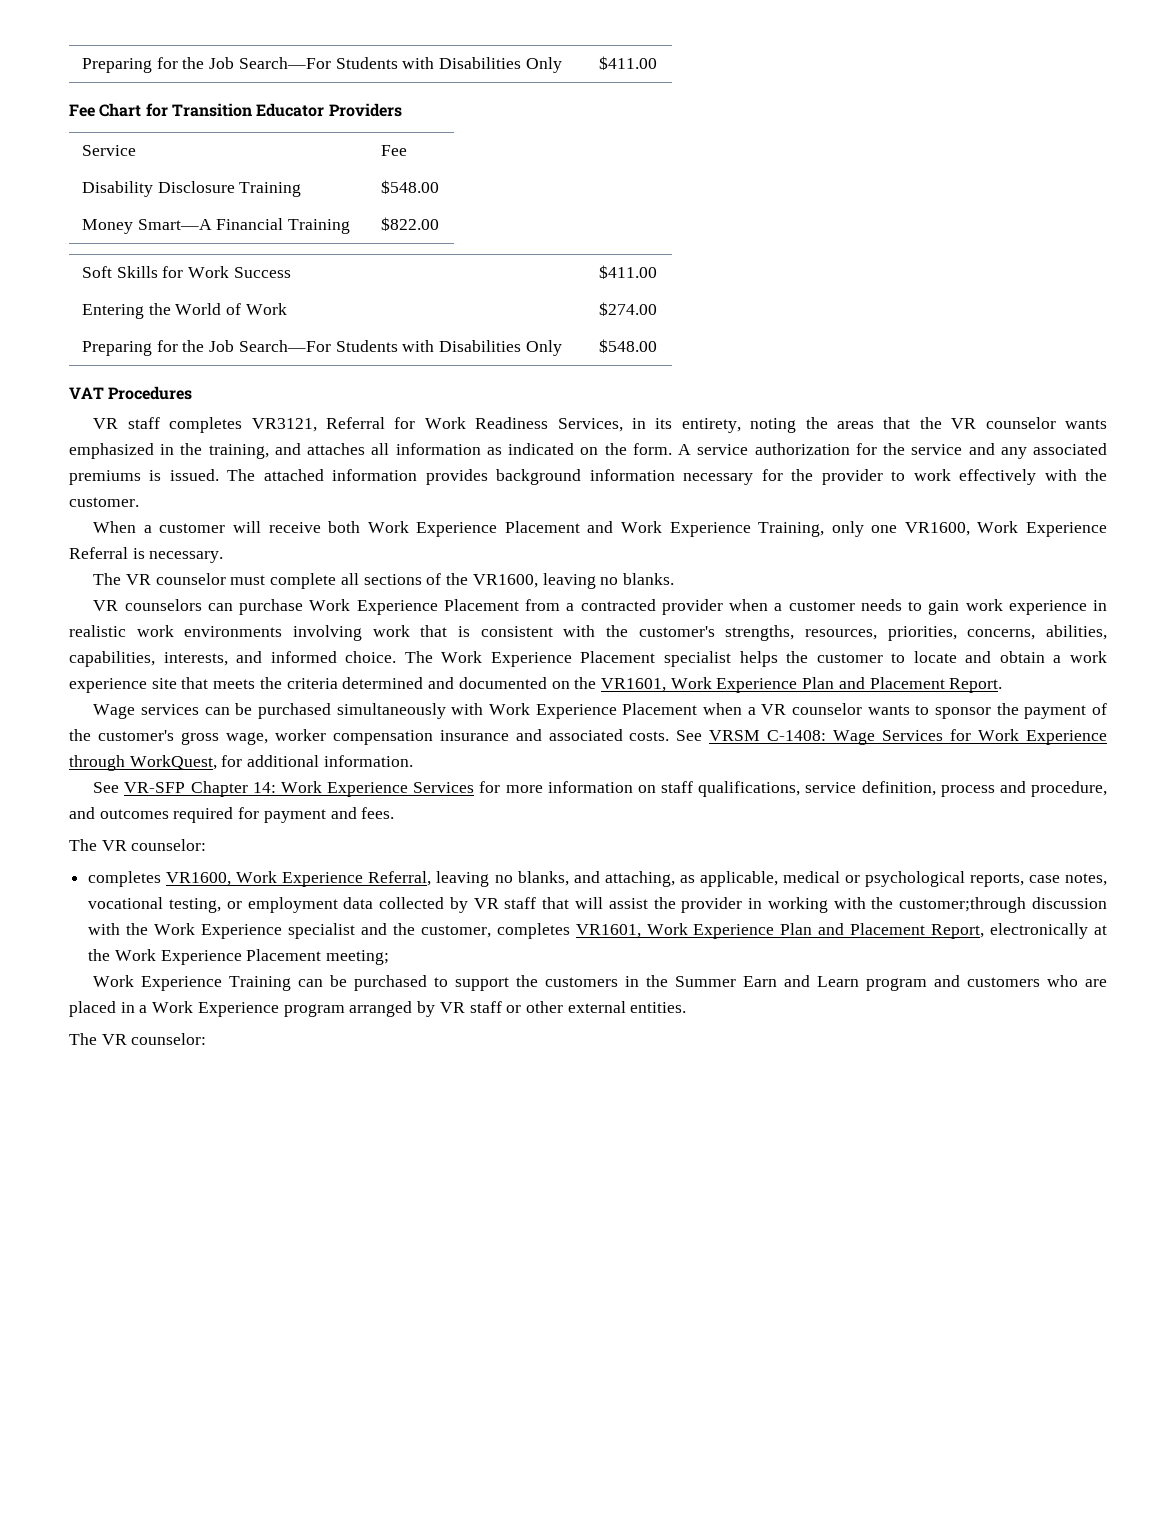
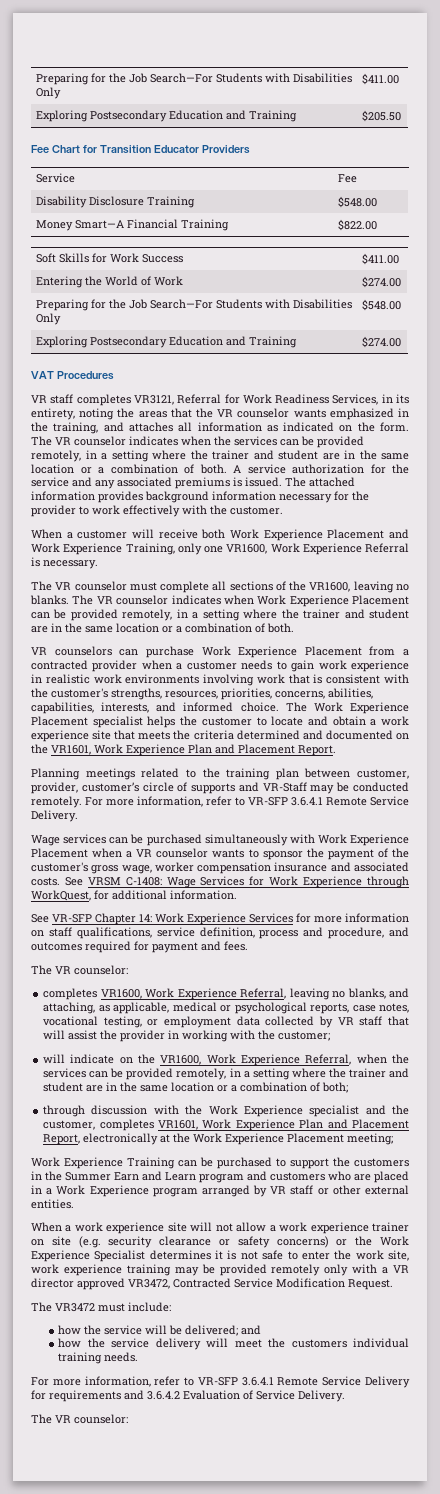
(657, 63) none -> [36,110,298,122] [362,110,402,122] // Exploring Postsecondary Education and Training | $205.50
(657, 346) none -> [36,336,298,348] [362,336,402,348] // Exploring Postsecondary Education and Training | $274.00
(672, 449) none -> [31,436,364,448] [31,450,409,462] [31,464,227,474] The VR counselor indicates when the services can be provided remotely, in a setting where the trainer and student are in the same location or a combination of both.
(674, 579) none -> [72,595,409,607] [31,609,410,621] [31,623,294,633] The VR counselor indicates when Work Experience Placement can be provided remotely, in a setting where the trainer and student are in the same location or a combination of both.
(1003, 685) none -> [31,768,409,780] [31,782,409,794] [31,796,409,808] [31,810,78,822] // Planning meetings related to the training plan between customer, provider, customer’s circle of supports and VR-Staff may be conducted remotely. For more information, refer to VR-SFP 3.6.4.1 Remote Service Delivery.
[899,897,1027,913] customer;through -> [278,1031,331,1041] [43,1054,409,1066] [43,1068,409,1080] [43,1082,349,1093] [43,1105,86,1117] customer; // will indicate on the VR1600, Work Experience Referral, when the services can be provided remotely, in a setting where the trainer and student are in the same location or a combination of both; // through
(687, 1007) none -> [31,1222,410,1234] [31,1236,410,1248] [31,1250,410,1262] [31,1264,409,1276] [31,1278,393,1290] [31,1302,171,1312] [58,1325,262,1336] [58,1338,410,1350] [58,1352,139,1364] [31,1376,410,1388] [31,1390,345,1402] // When a work experience site will not allow a work experience trainer on site (e.g. security clearance or safety concerns) or the Work Experience Specialist determines it is not safe to enter the work site, work experience training may be provided remotely only with a VR director approved VR3472, Contracted Service Modification Request. // The VR3472 must include: // how the service will be delivered; and // how the service delivery will meet the customers individual training needs. // For more information, refer to VR-SFP 3.6.4.1 Remote Service Delivery for requirements and 3.6.4.2 Evaluation of Service Delivery.

